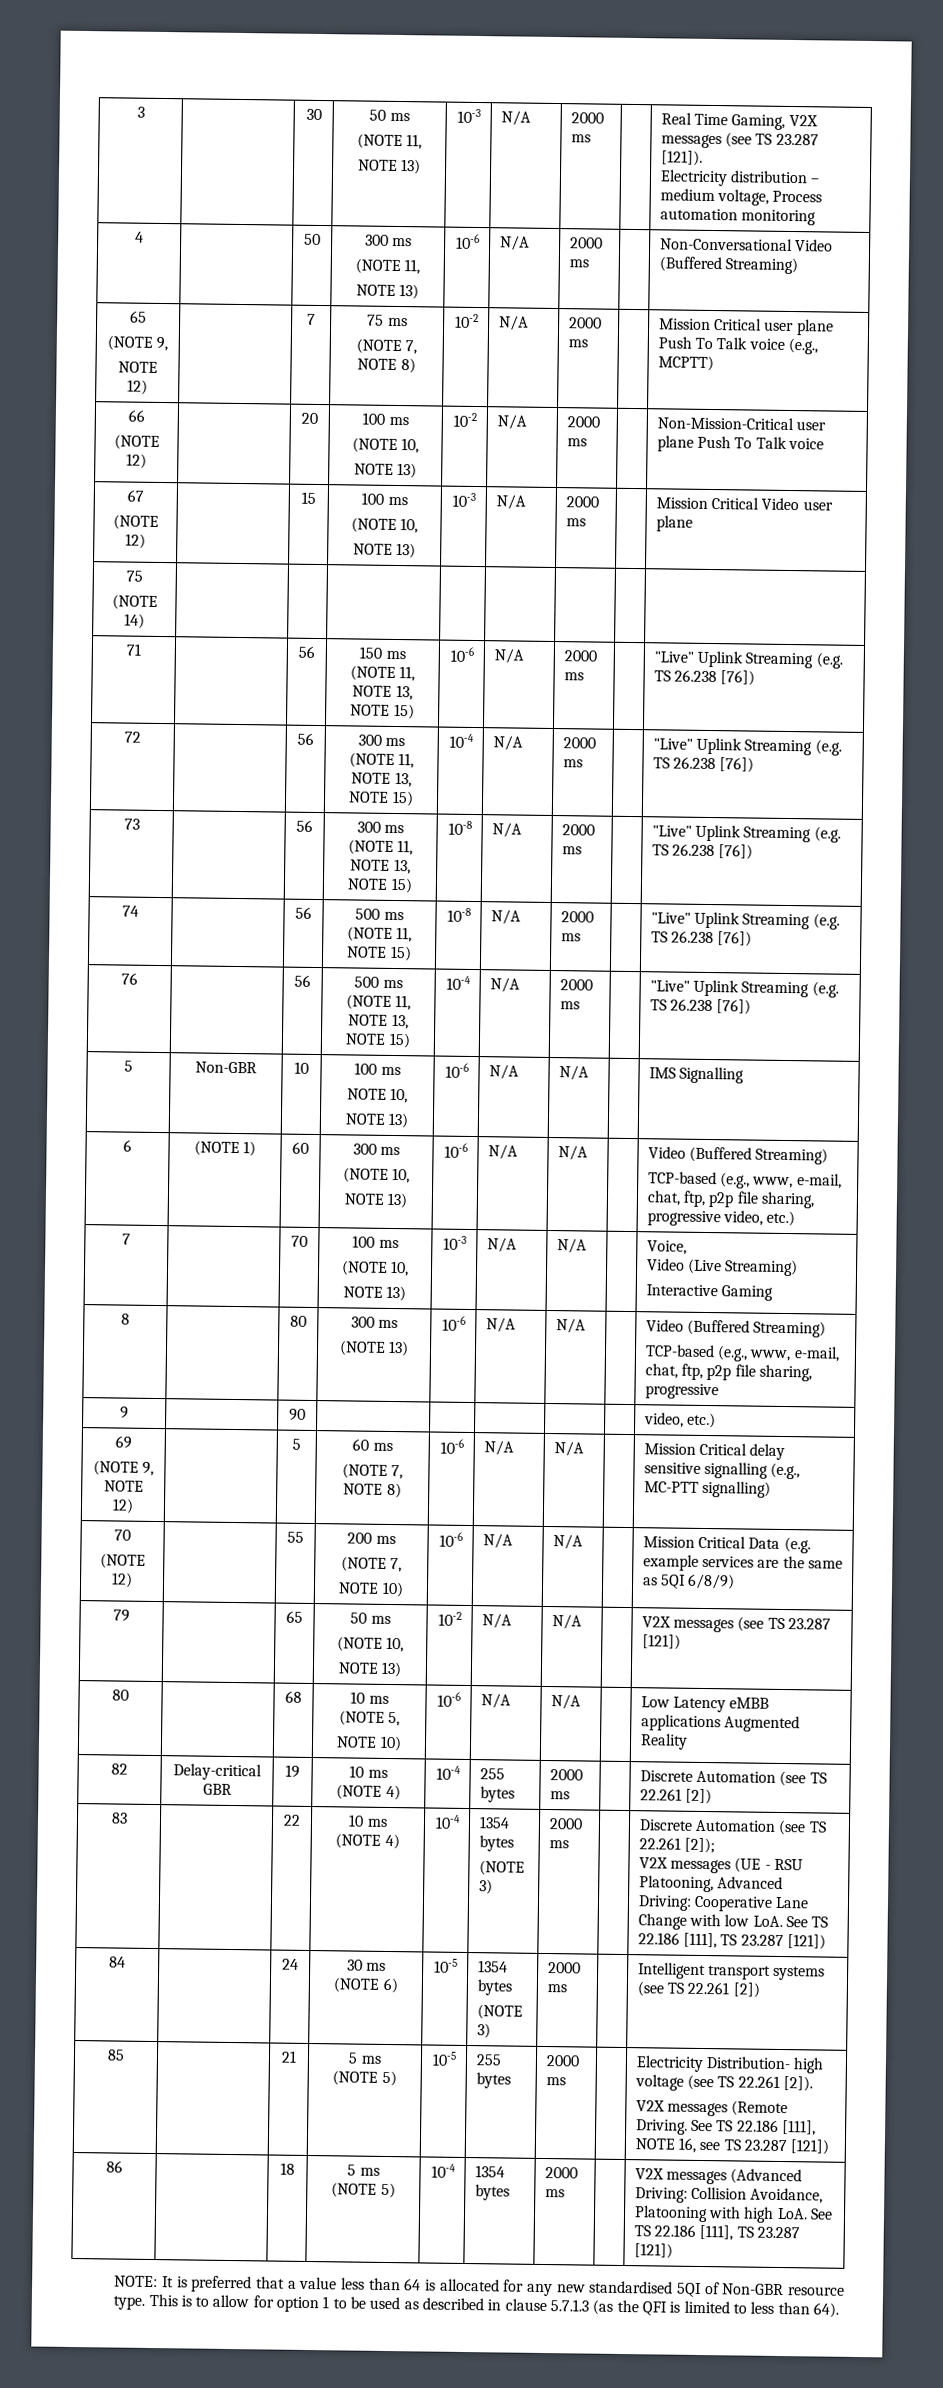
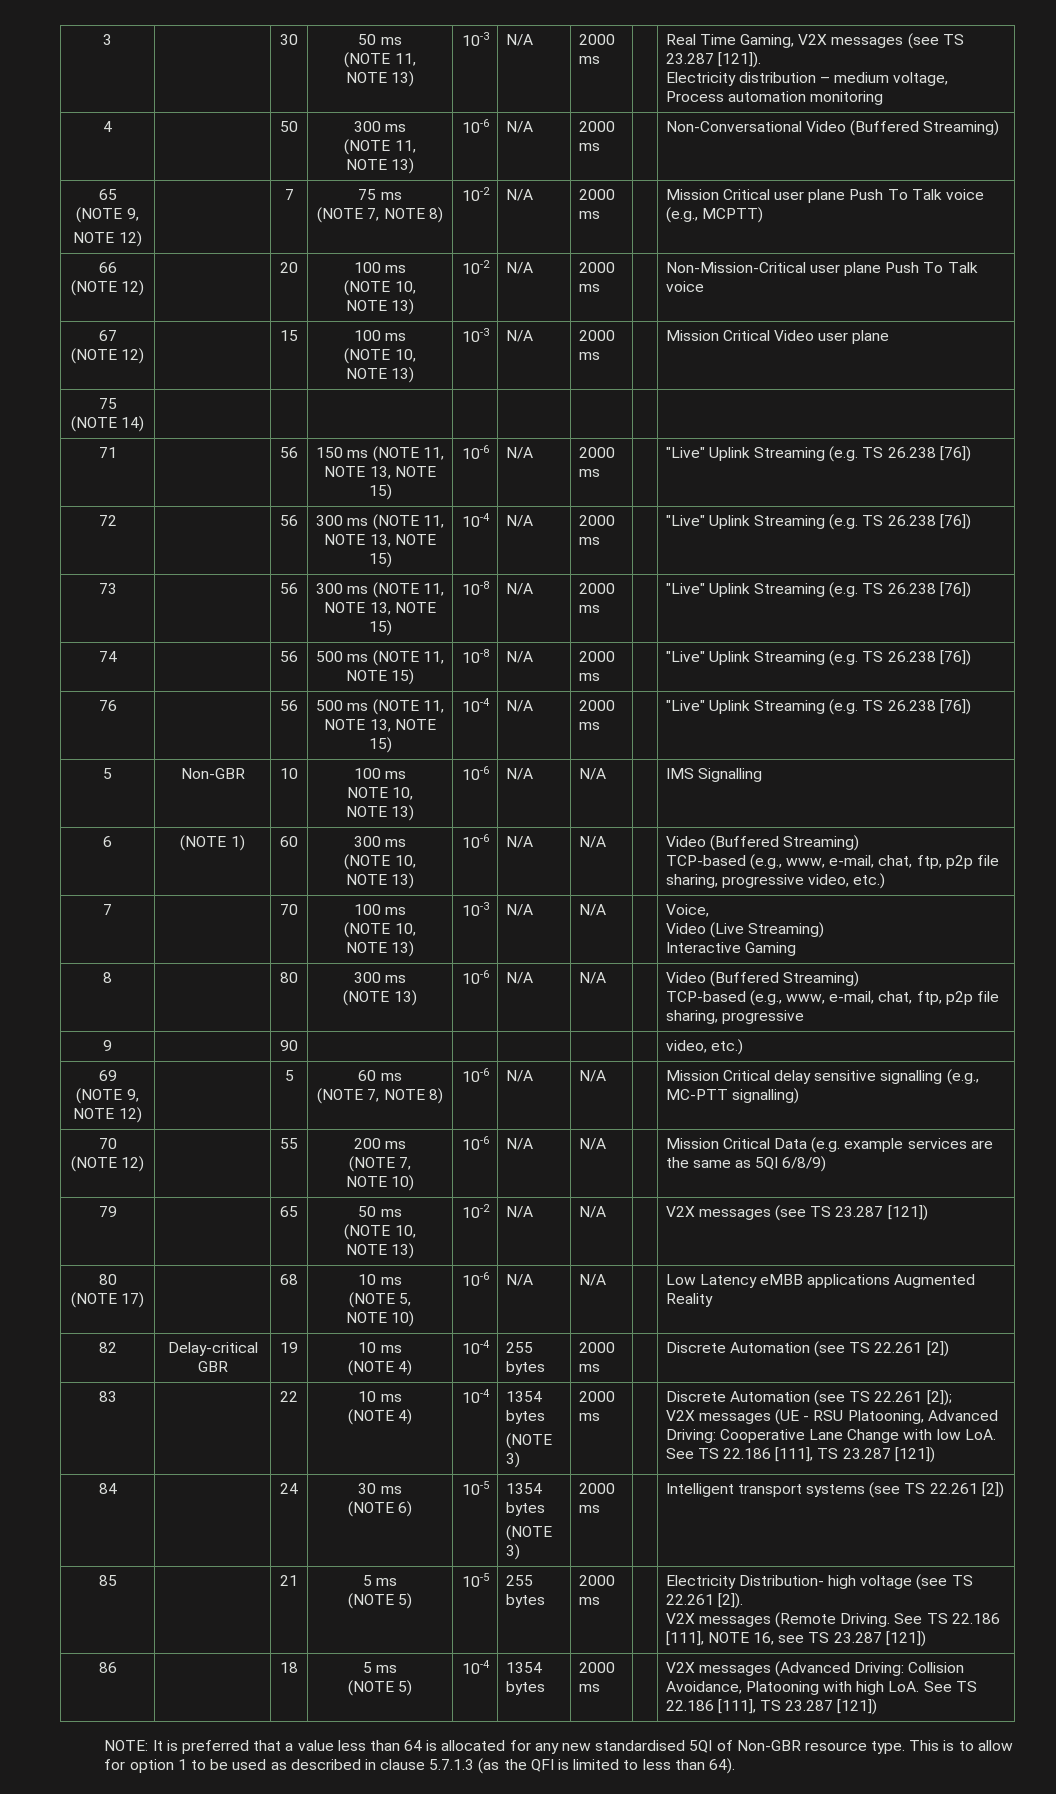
(129, 1695) none -> [70,1292,145,1308] // (NOTE 17)

